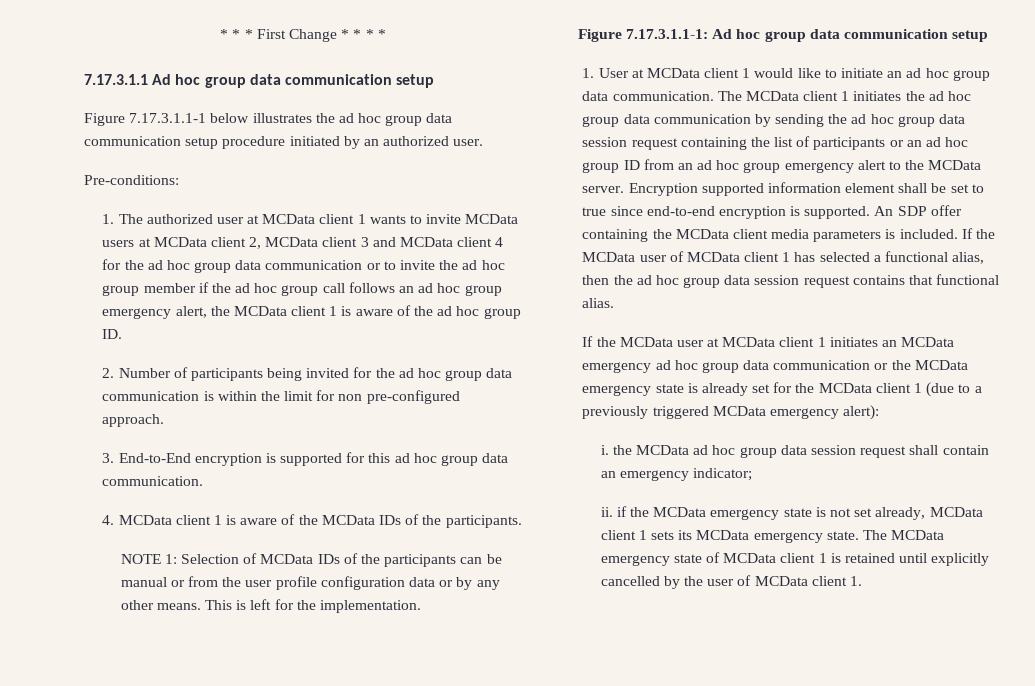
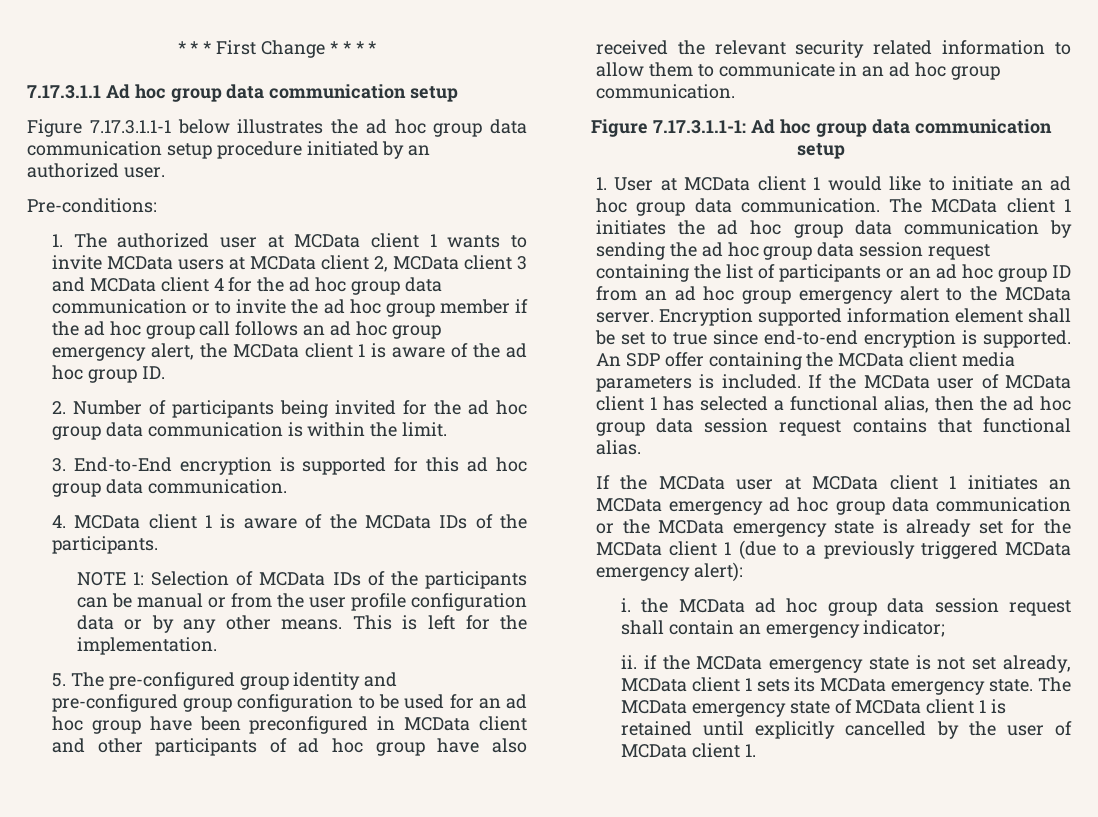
[284,390,460,404] [102,414,165,427] limit for non pre-configured approach. -> [402,422,448,437] limit.
(422, 606) none -> [51,672,398,690] [51,694,528,712] [51,716,527,734] [51,738,528,756] [595,40,1071,58] [595,62,1000,80] [595,84,735,99] // 5. The pre-configured group identity and pre-configured group configuration to be used for an ad hoc group have been preconfigured in MCData client and other participants of ad hoc group have also received the relevant security related information to allow them to communicate in an ad hoc group communication.

